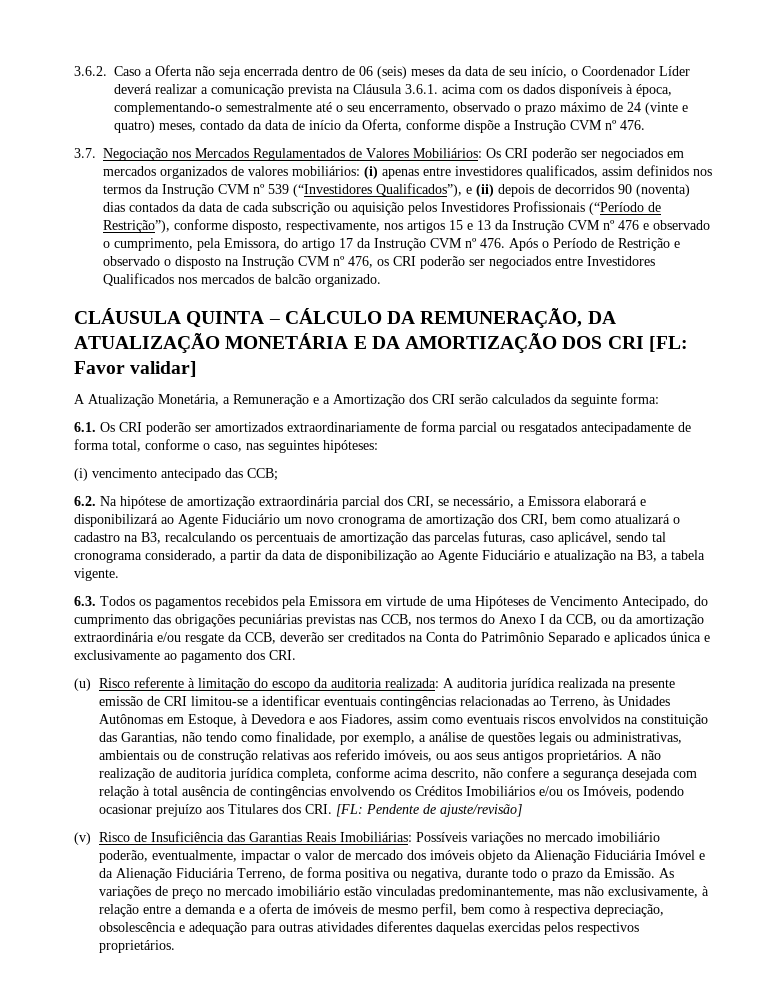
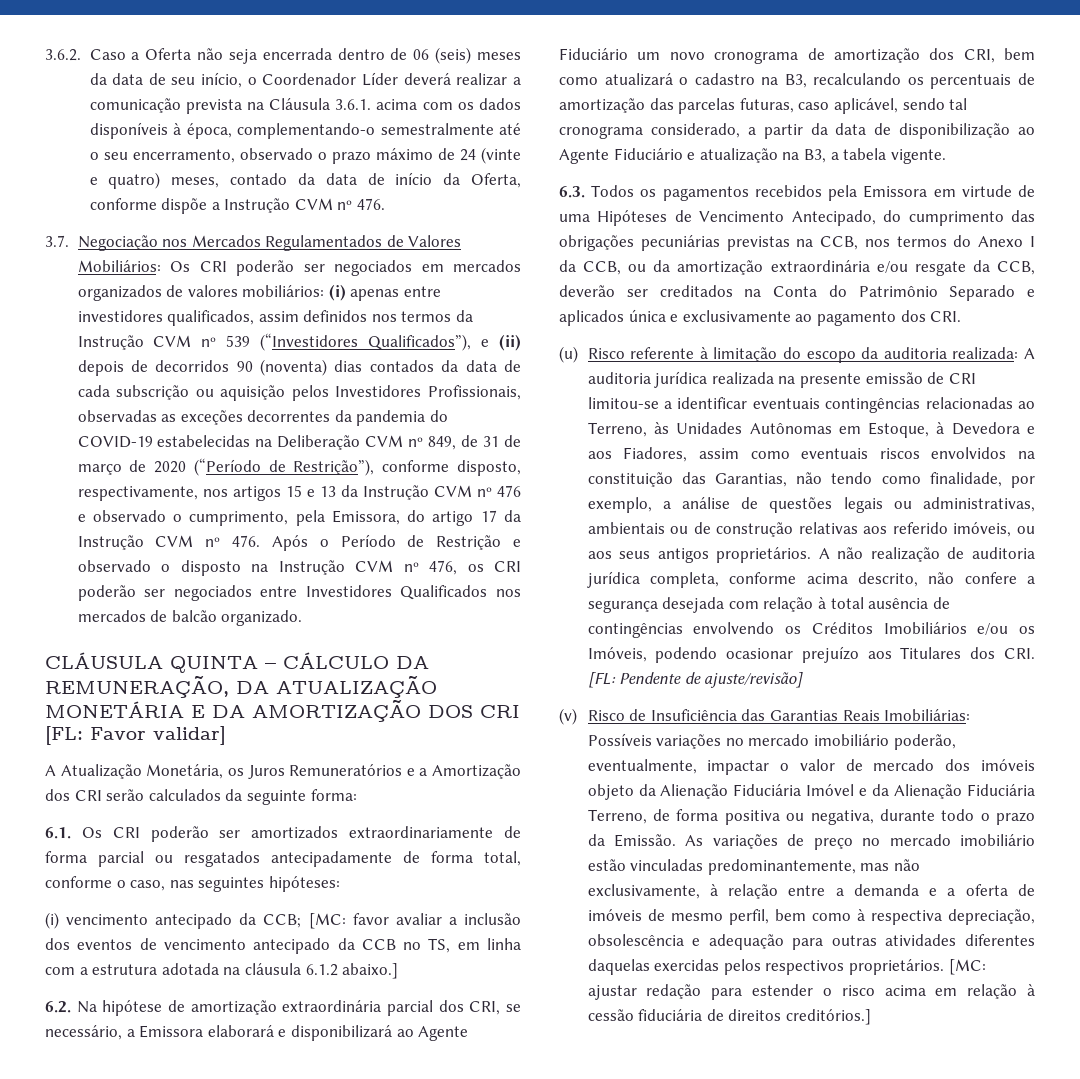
[513,201,585,212] Profissionais -> [428,385,521,400] [77,410,449,426] [77,435,522,450] [77,460,187,475] Profissionais, observadas as exceções decorrentes da pandemia do COVID-19 estabelecidas na Deliberação CVM nº 849, de 31 de março de 2020
[223,394,309,407] a Remuneração -> [227,764,403,779] os Juros Remuneratórios
[225,468,243,478] das -> [239,913,257,925] da
(278, 474) none -> [308,913,521,929] [45,938,521,954] [45,963,399,979] [MC: favor avaliar a inclusão dos eventos de vencimento antecipado da CCB no TS, em linha com a estrutura adotada na cláusula 6.1.2 abaixo.]
[359,617,377,624] nas -> [796,239,814,247] na
(175, 946) none -> [948,959,986,975] [587,984,1035,1000] [587,1009,871,1025] [MC: ajustar redação para estender o risco acima em relação à cessão fiduciária de direitos creditórios.]

